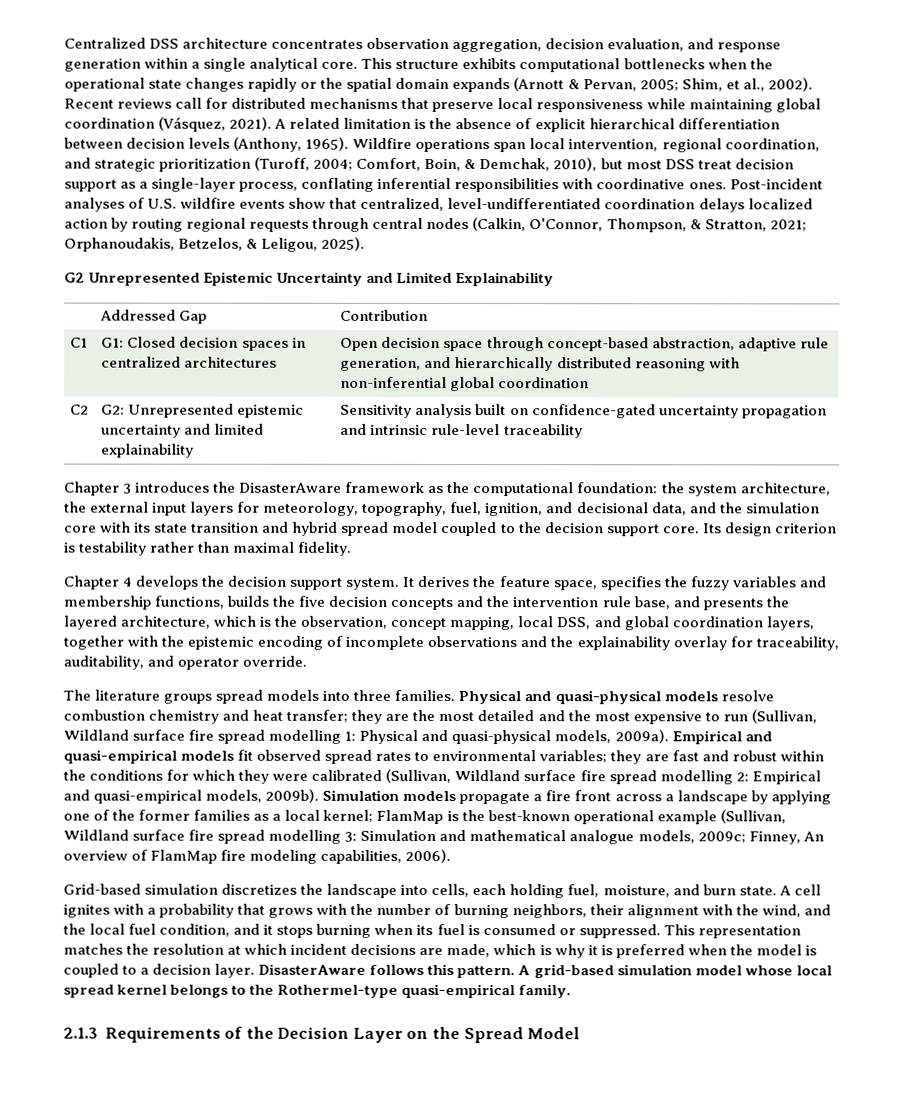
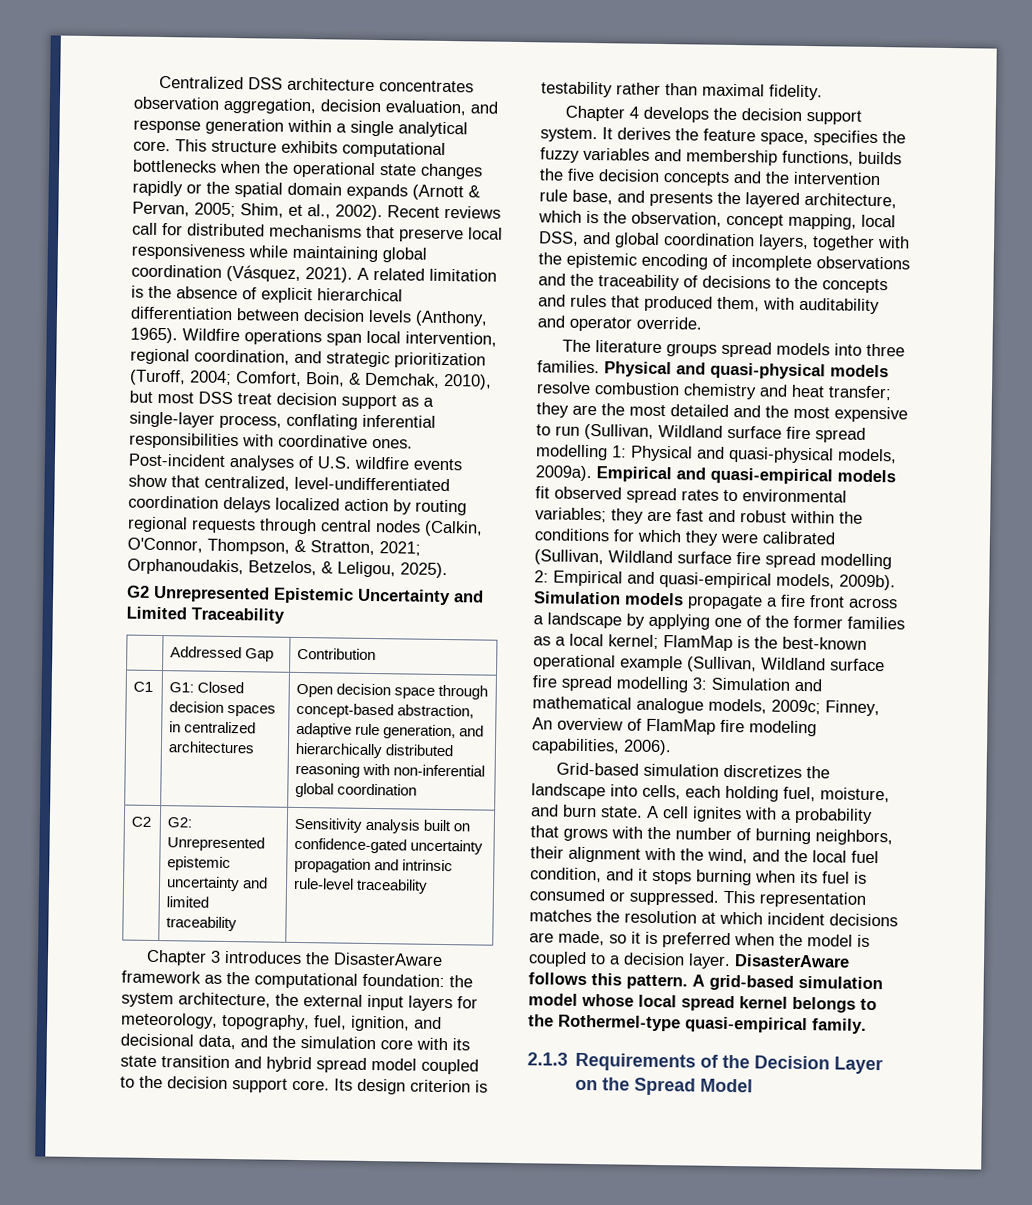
[455,272,555,287] Explainability -> [191,607,285,624] Traceability
[101,443,195,458] explainability -> [166,916,238,932] traceability
[576,636,839,651] [63,655,144,670] explainability overlay for traceability, auditability, -> [598,274,888,294] [538,294,880,315] traceability of decisions to the concepts and rules that produced them, with auditability
[493,944,585,959] which is why -> [609,934,627,944] so

